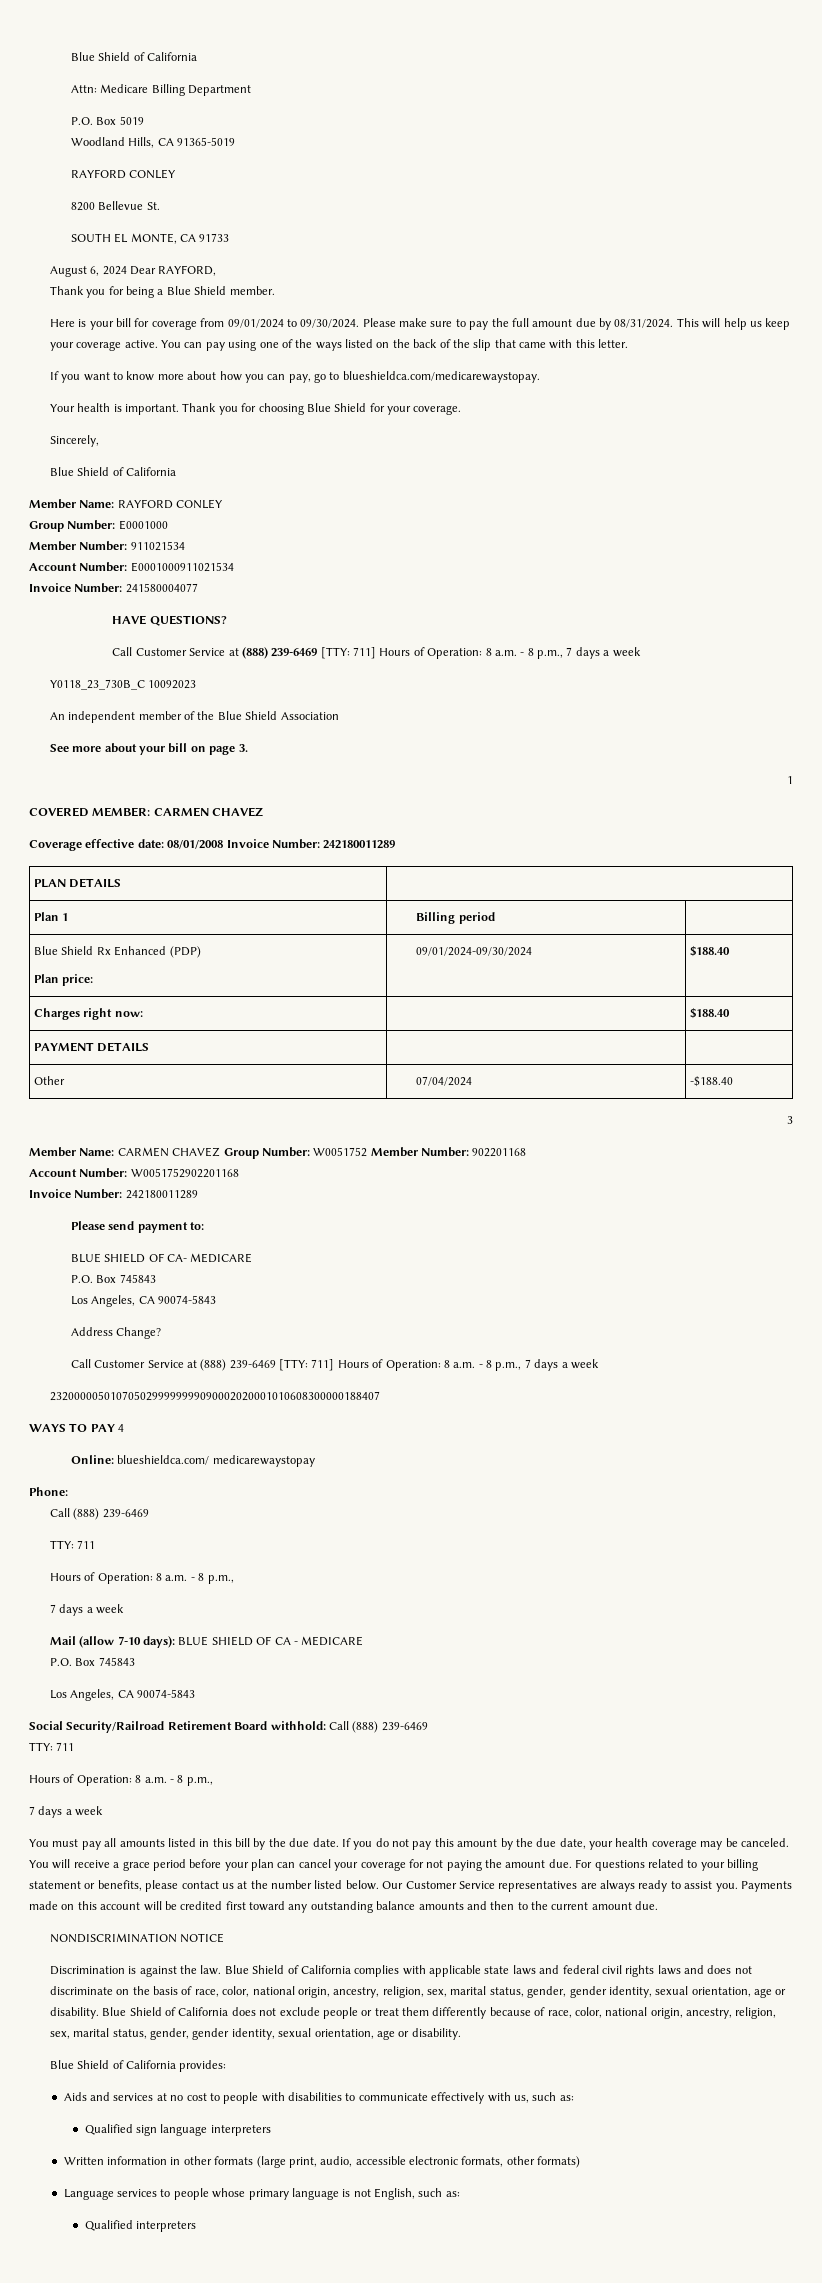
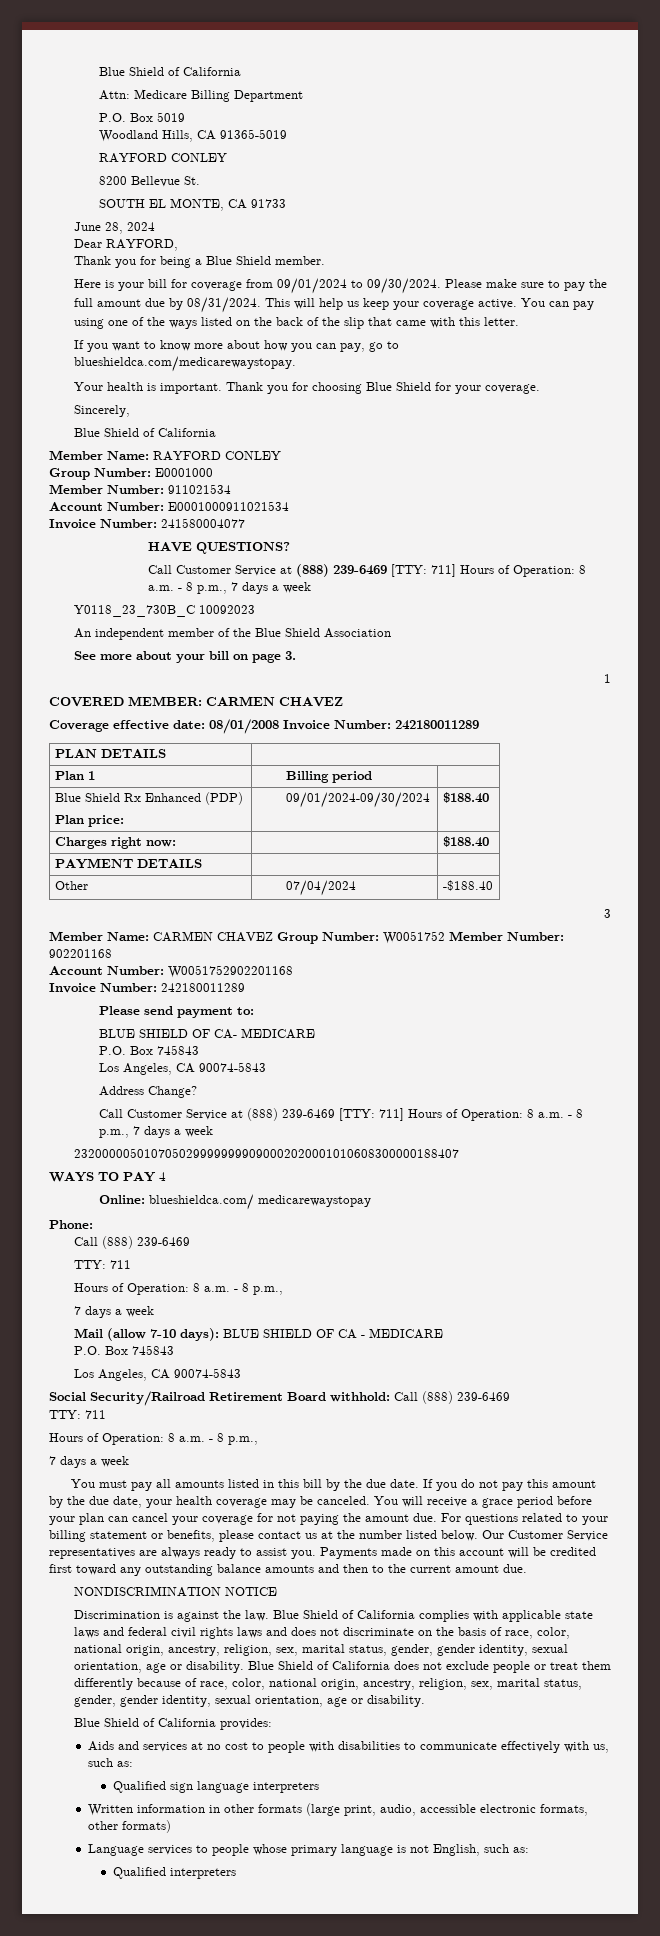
[49,266,100,277] August 6, -> [73,222,123,234] June 28,
(127, 270) none -> (155, 226) //

